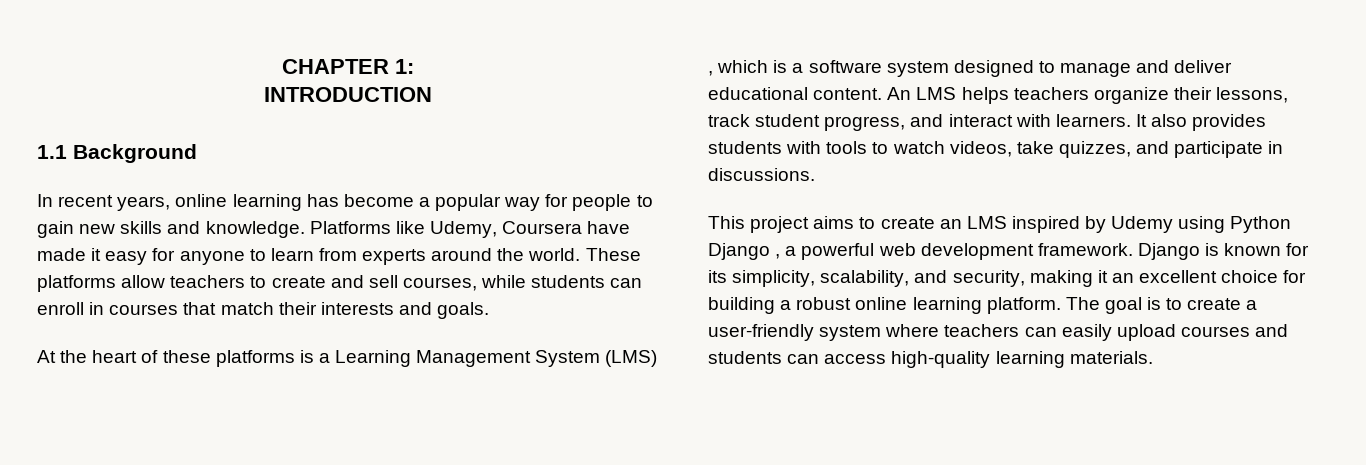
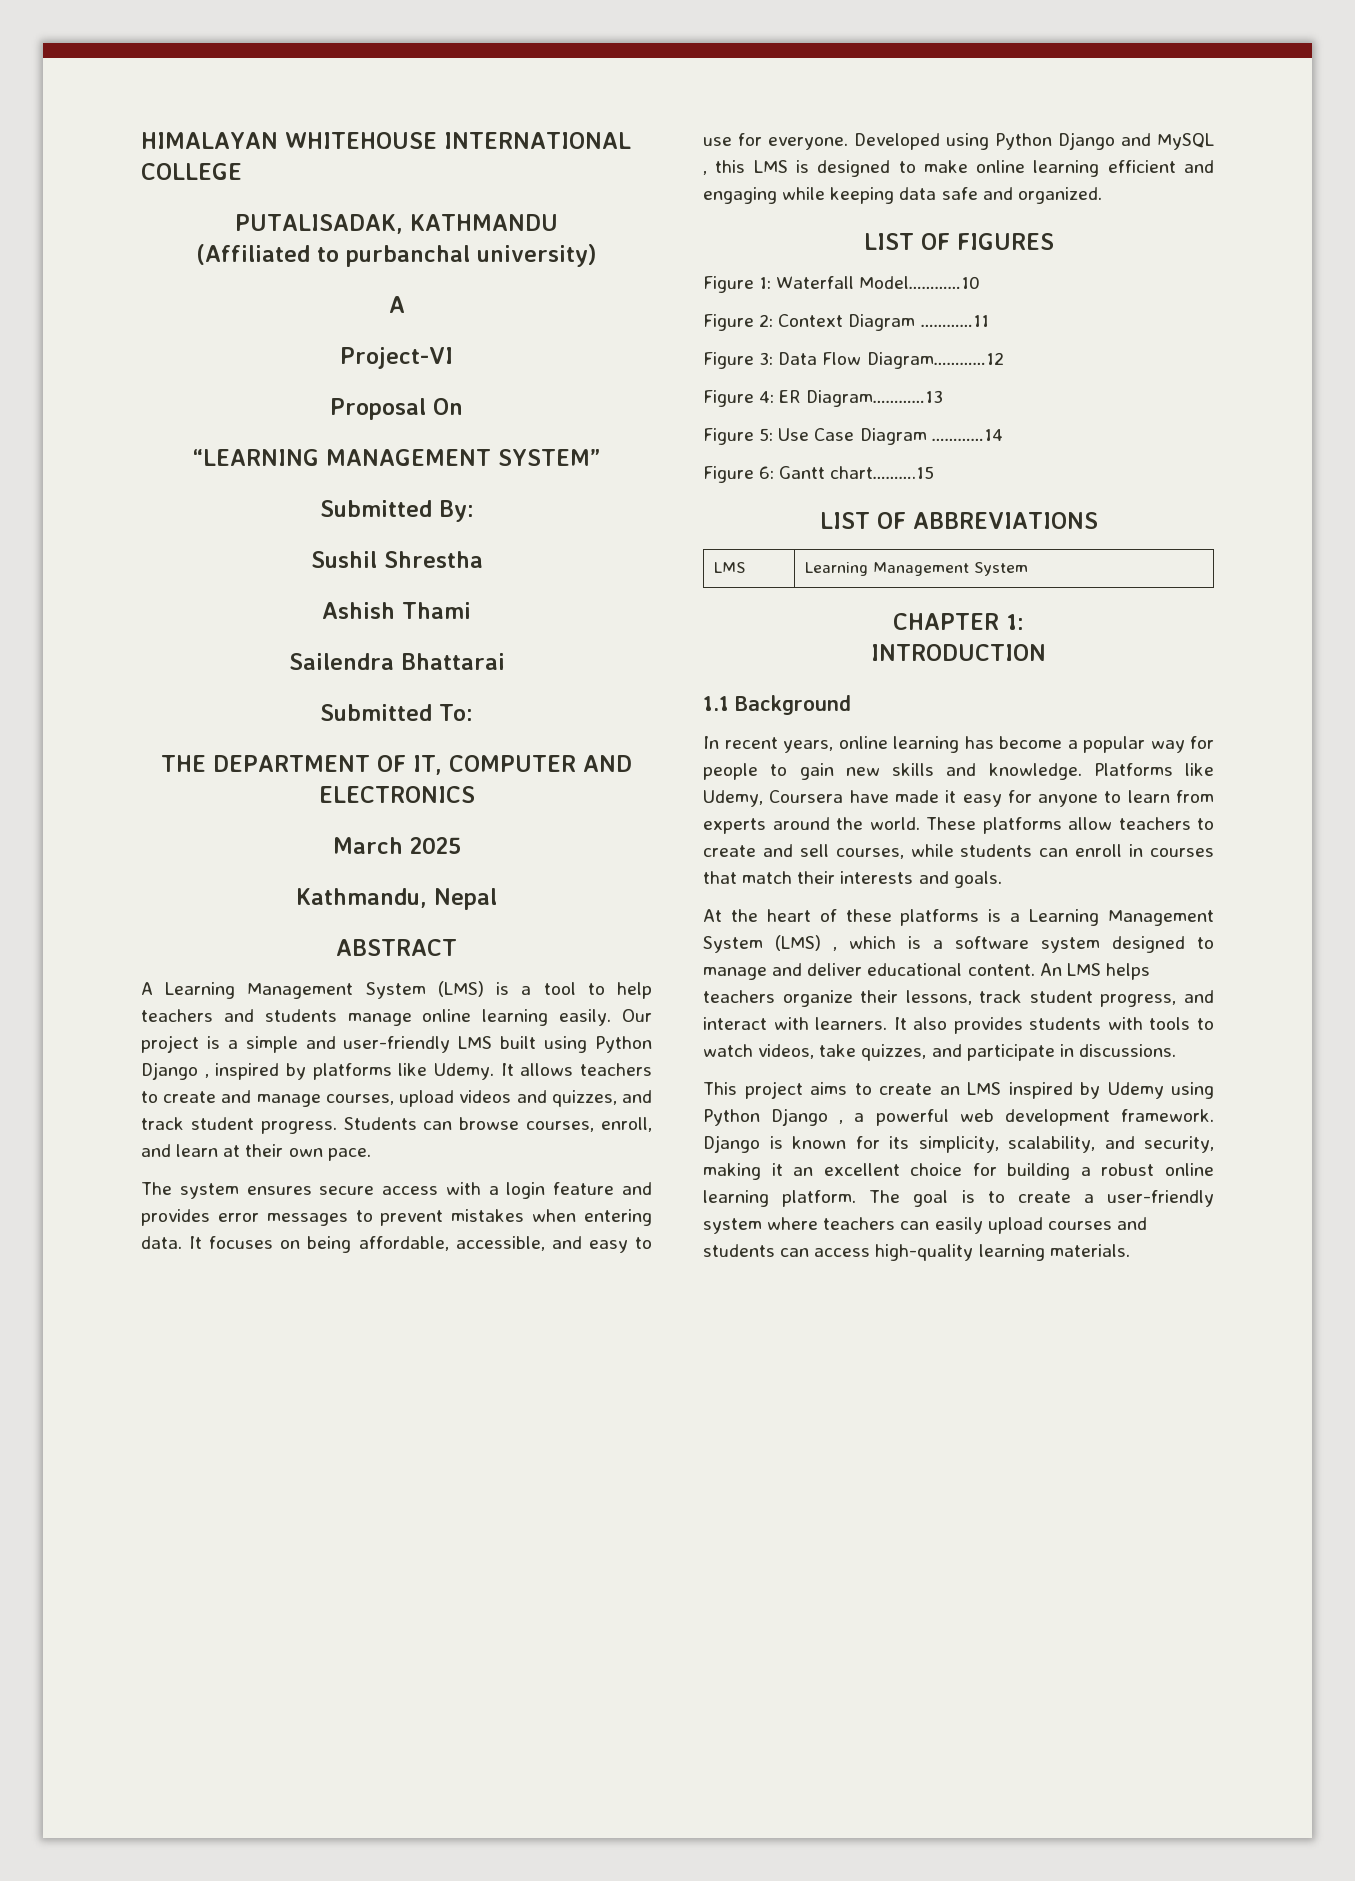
(281, 66) none -> [141,132,631,149] [141,163,242,180] [235,214,558,234] [196,244,597,267] [388,296,405,313] [340,347,454,369] [330,398,463,420] [193,449,600,466] [319,500,474,522] [310,551,483,568] [322,602,471,619] [288,653,505,670] [319,704,474,721] [160,755,633,775] [318,786,475,803] [332,837,461,854] [296,888,497,910] [336,939,457,956] [141,981,652,999] [141,1009,653,1026] [141,1035,653,1053] [141,1062,652,1080] [141,1090,652,1107] [141,1117,653,1134] [141,1144,371,1161] [141,1182,652,1199] [141,1209,653,1226] [141,1236,652,1253] [703,132,1214,150] [703,160,1214,177] [703,187,1102,204] [863,233,1054,250] [703,276,981,293] [703,314,989,331] [703,352,1004,369] [703,390,944,407] [703,428,1003,445] [703,466,935,483] [819,512,1098,529] [714,562,746,573] [805,562,1029,576] HIMALAYAN WHITEHOUSE INTERNATIONAL COLLEGE // PUTALISADAK, KATHMANDU // (Affiliated to purbanchal university) // A // Project-VI // Proposal On // “LEARNING MANAGEMENT SYSTEM” // Submitted By: // Sushil Shrestha // Ashish Thami // Sailendra Bhattarai // Submitted To: // THE DEPARTMENT OF IT, COMPUTER AND ELECTRONICS // March 2025 // Kathmandu, Nepal // ABSTRACT // A Learning Management System (LMS) is a tool to help teachers and students manage online learning easily. Our project is a simple and user-friendly LMS built using Python Django , inspired by platforms like Udemy. It allows teachers to create and manage courses, upload videos and quizzes, and track student progress. Students can browse courses, enroll, and learn at their own pace. // The system ensures secure access with a login feature and provides error messages to prevent mistakes when entering data. It focuses on being affordable, accessible, and easy to use for everyone. Developed using Python Django and MySQL , this LMS is designed to make online learning efficient and engaging while keeping data safe and organized. // LIST OF FIGURES // Figure 1: Waterfall Model…………10 // Figure 2: Context Diagram …………11 // Figure 3: Data Flow Diagram…………12 // Figure 4: ER Diagram…………13 // Figure 5: Use Case Diagram …………14 // Figure 6: Gantt chart……….15 // LIST OF ABBREVIATIONS // LMS | Learning Management System //

